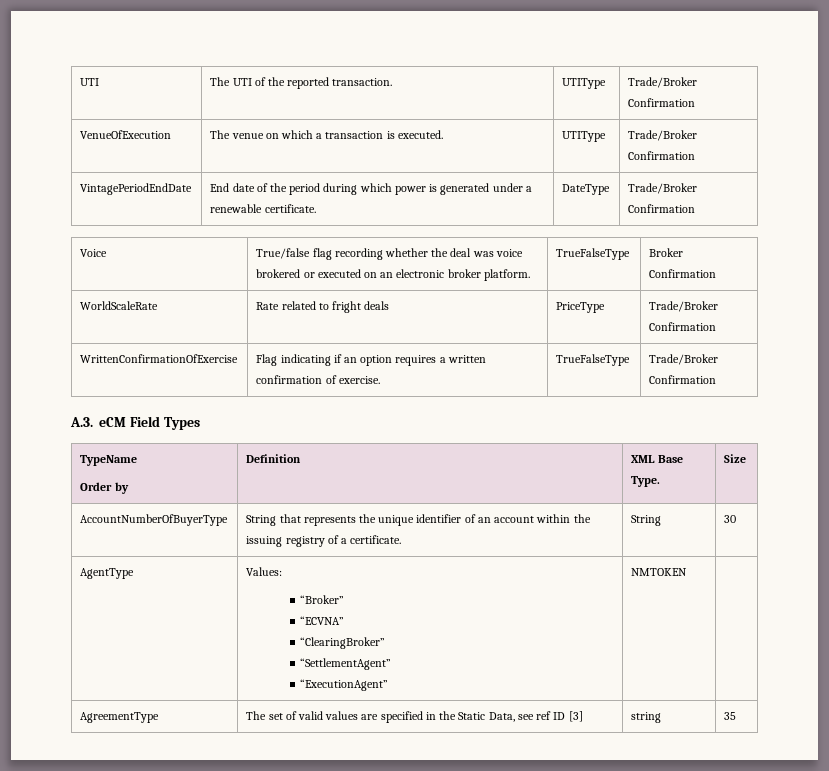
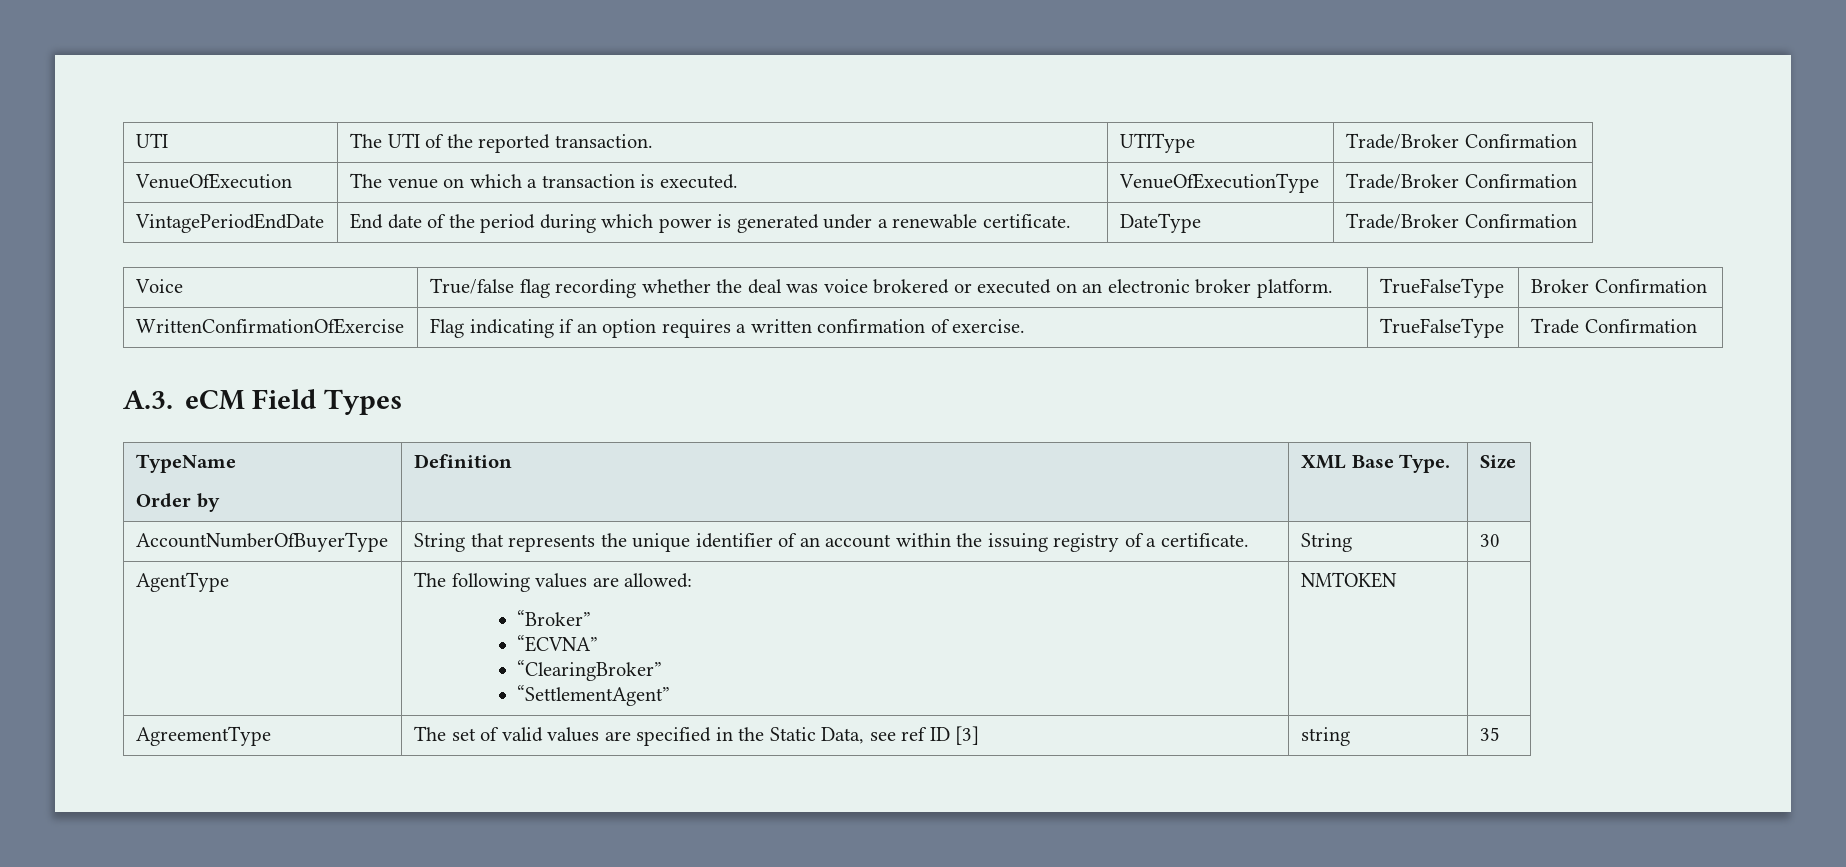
[562,131,607,142] UTIType -> [1118,173,1319,193] VenueOfExecutionType
[80,301,159,310] [256,301,390,313] [556,302,606,313] [649,301,719,312] [649,322,717,331] // WorldScaleRate | Rate related to fright deals | PriceType | Trade/Broker Confirmation -> (1707, 286) none
[649,354,719,365] Trade/Broker -> [1530,318,1579,334] Trade
[246,567,283,576] Values: -> [413,572,693,592] The following values are allowed:
[300,679,389,691] // “ExecutionAgent” -> (671, 695) none

